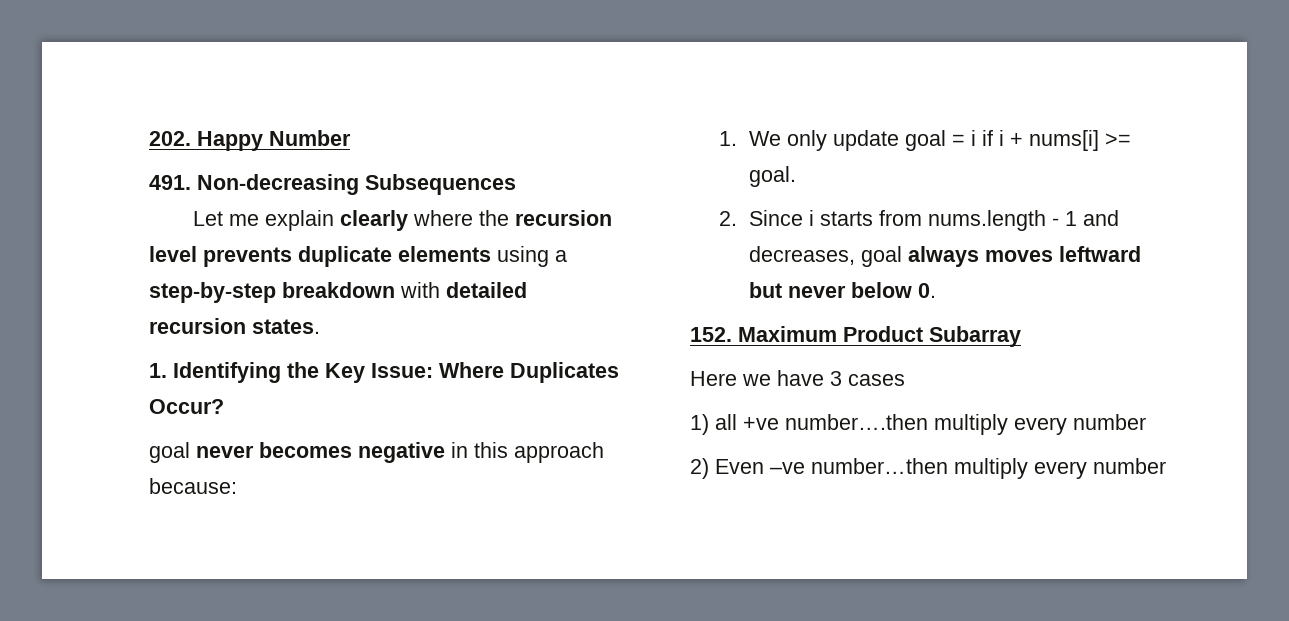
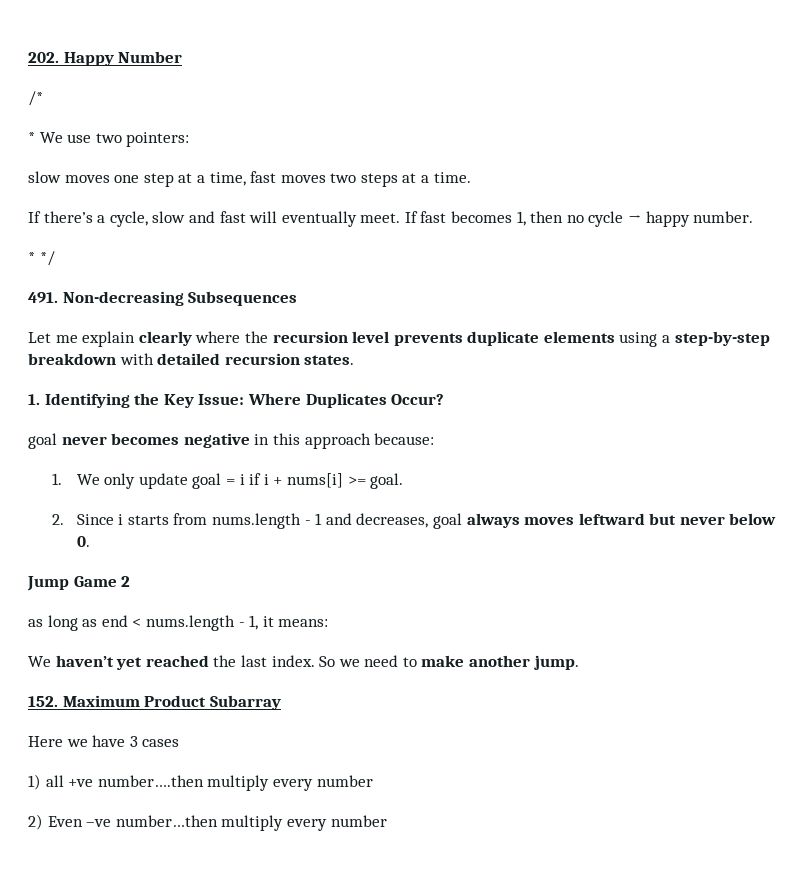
(351, 138) none -> [28,91,43,106] [28,132,190,147] [28,171,471,187] [28,211,754,227] [28,251,55,266] // /* // * We use two pointers: // slow moves one step at a time, fast moves two steps at a time. // If there’s a cycle, slow and fast will eventually meet. If fast becomes 1, then no cycle → happy number. // * */
(936, 290) none -> [27,576,131,591] [28,615,329,631] [28,655,579,670] // Jump Game 2 // as long as end < nums.length - 1, it means: // We haven’t yet reached the last index. So we need to make another jump.

